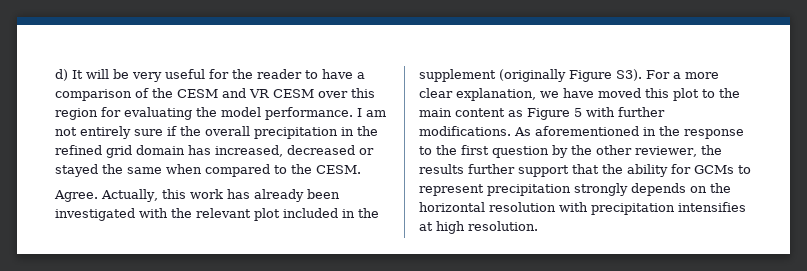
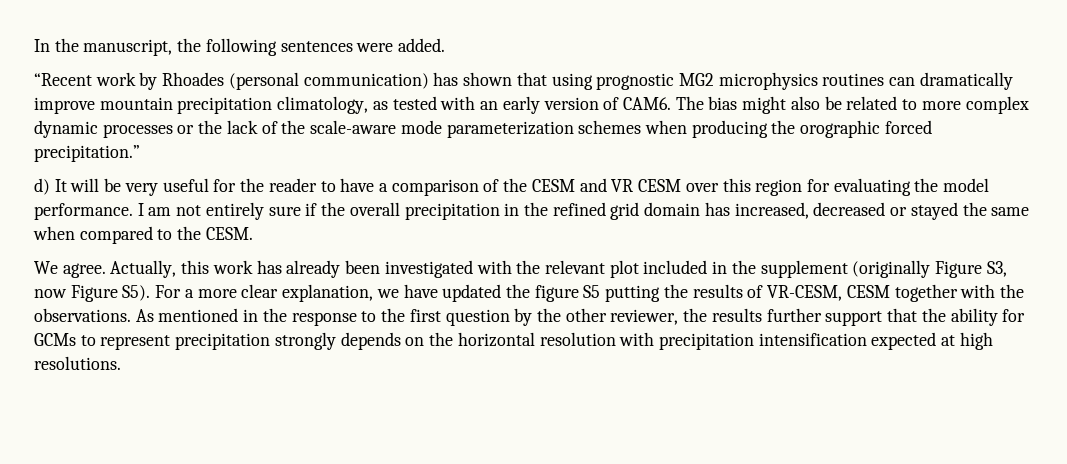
(55, 75) none -> [34,38,446,56] [34,72,1013,90] [34,96,1029,114] [34,120,932,138] [34,145,140,162] In the manuscript, the following sentences were added. // “Recent work by Rhoades (personal communication) has shown that using prognostic MG2 microphysics routines can dramatically improve mountain precipitation climatology, as tested with an early version of CAM6. The bias might also be related to more complex dynamic processes or the lack of the scale-aware mode parameterization schemes when producing the orographic forced precipitation.” //
[54,190,98,202] Agree. -> [34,261,106,278] We agree.
[616,69,642,81] S3). -> [986,261,1007,277] [34,285,151,302] S3, now Figure S5).
[598,88,740,101] [419,107,665,120] [419,126,639,136] moved this plot to the main content as Figure 5 with further modifications. As aforementioned -> [442,284,1024,302] [34,308,239,322] updated the figure S5 putting the results of VR-CESM, CESM together with the observations. As mentioned
[678,202,746,212] intensifies -> [758,332,937,350] intensification expected
[468,221,538,231] resolution. -> [34,356,121,370] resolutions.

